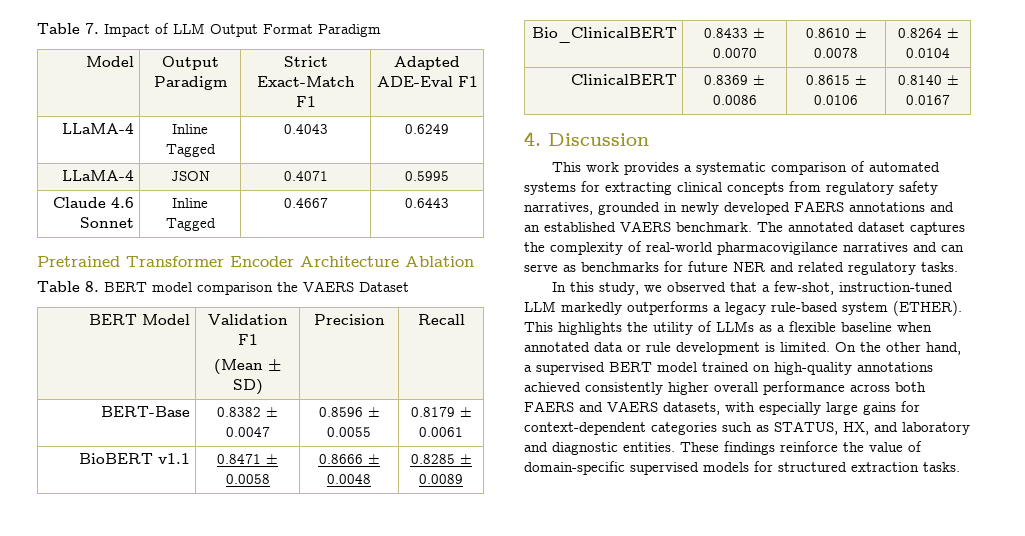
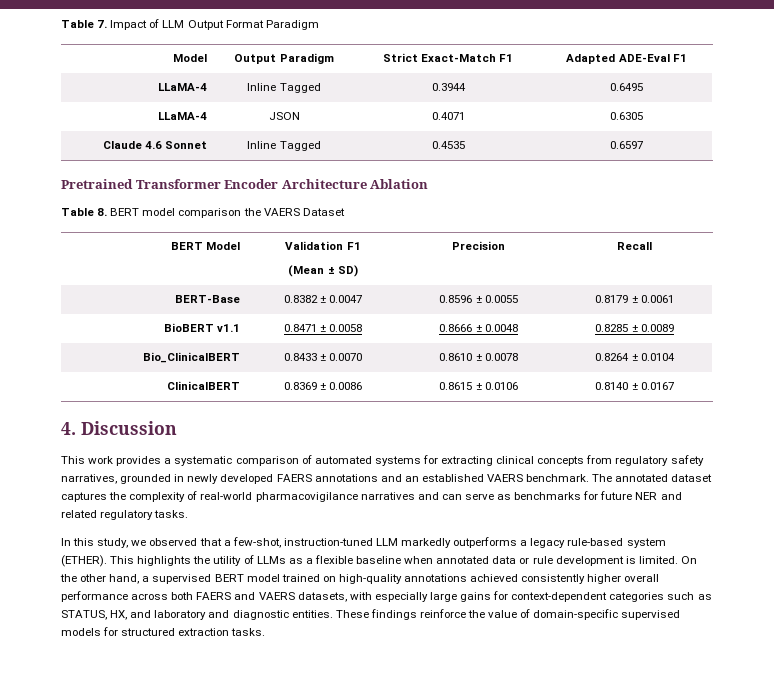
[283,124,328,134] [405,124,449,134] 0.4043 | 0.6249 -> [431,83,466,91] [610,83,643,91] 0.3944 | 0.6495
[405,171,449,181] 0.5995 -> [610,112,643,120] 0.6305
[283,198,328,208] [405,198,449,208] 0.4667 | 0.6443 -> [431,141,465,149] [610,141,643,149] 0.4535 | 0.6597

